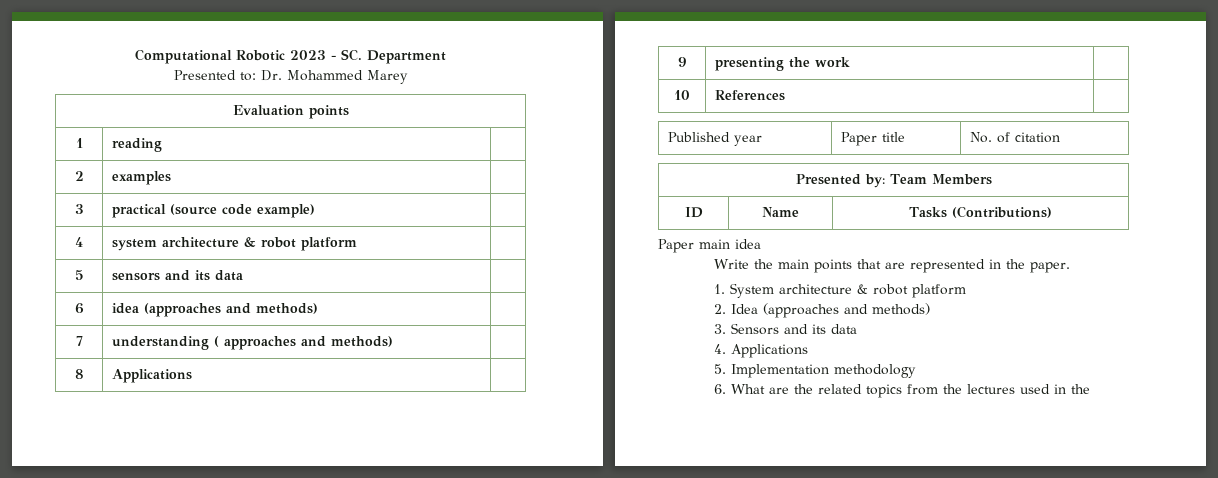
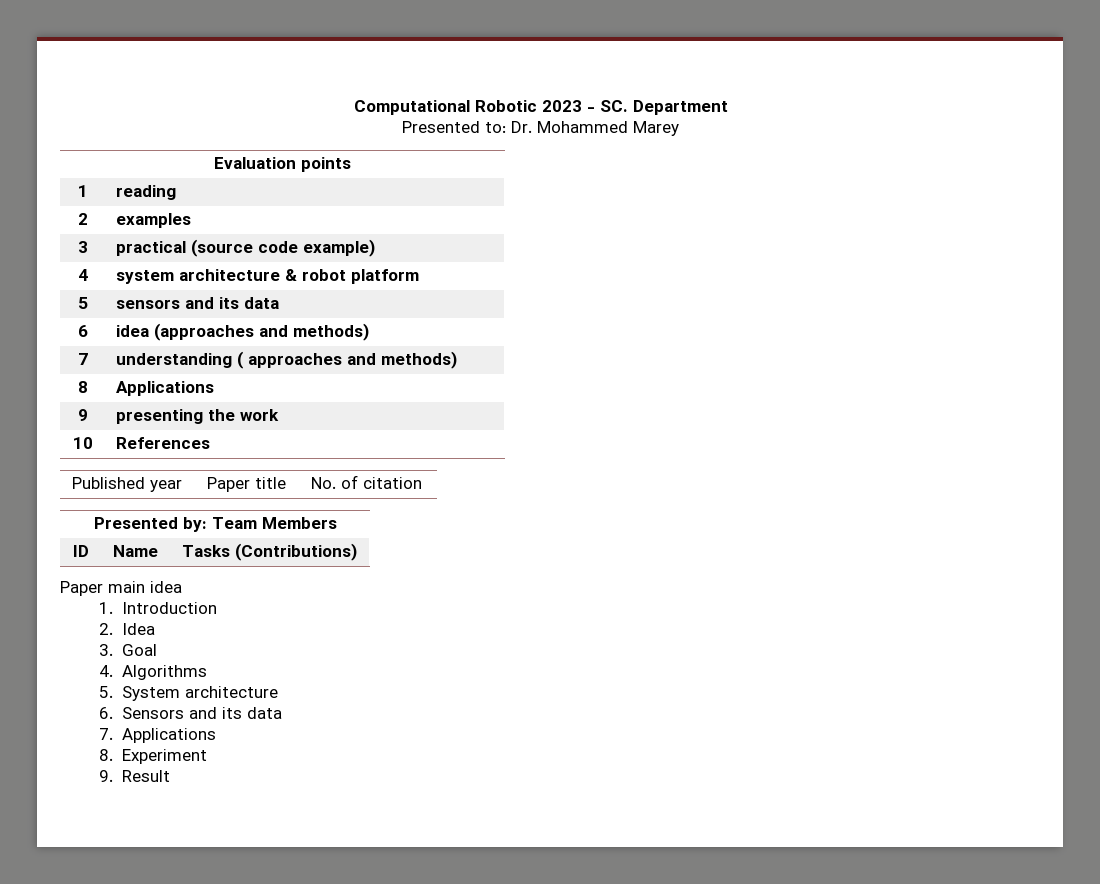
[713,259,1070,273] [713,283,966,298] [713,303,930,318] [713,324,726,334] Write the main points that are represented in the paper. // 1. System architecture & robot platform // 2. Idea (approaches and methods) // 3. -> [99,602,217,614] [99,623,155,635] [99,644,157,656] [99,665,207,680] [99,686,278,701] [99,707,114,719] 1. Introduction // 2. Idea // 3. Goal // 4. Algorithms // 5. System architecture // 6.
[713,344,726,354] 4. -> [99,728,114,740] 7.
[713,364,916,378] [713,384,1090,398] 5. Implementation methodology // 6. What are the related topics from the lectures used in the -> [99,749,207,764] [99,770,170,782] 8. Experiment // 9. Result

